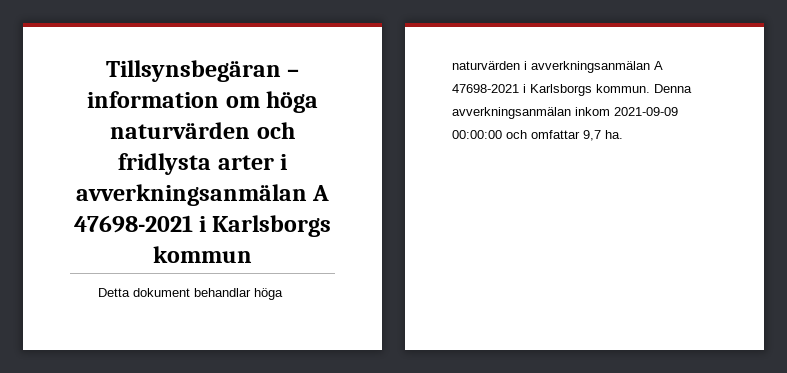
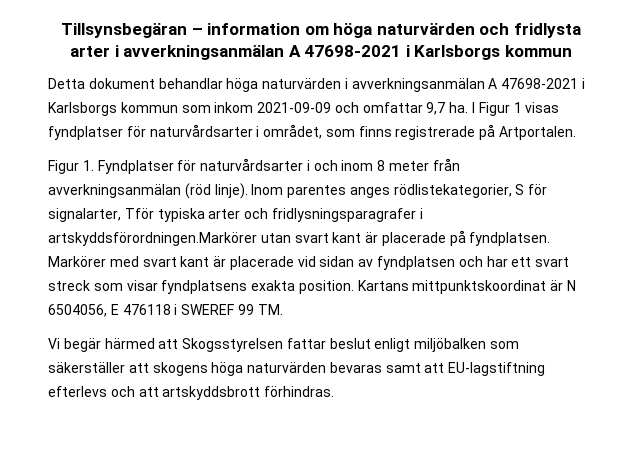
[596,84,692,93] [452,107,571,119] kommun. Denna avverkningsanmälan -> [120,102,211,113] kommun som
[452,130,502,139] 00:00:00 -> (332, 107) none
(623, 134) none -> [472,102,560,116] [48,124,577,140] [48,158,460,174] [48,183,548,199] [48,208,423,222] [48,230,551,246] [48,256,570,270] [48,280,577,294] [48,304,283,317] [48,338,520,352] [48,362,546,376] [48,386,335,400] I Figur 1 visas fyndplatser för naturvårdsarter i området, som finns registrerade på Artportalen. // Figur 1. Fyndplatser för naturvårdsarter i och inom 8 meter från avverkningsanmälan (röd linje). Inom parentes anges rödlistekategorier, S för signalarter, Tför typiska arter och fridlysningsparagrafer i artskyddsförordningen.Markörer utan svart kant är placerade på fyndplatsen. Markörer med svart kant är placerade vid sidan av fyndplatsen och har ett svart streck som visar fyndplatsens exakta position. Kartans mittpunktskoordinat är N 6504056, E 476118 i SWEREF 99 TM. // Vi begär härmed att Skogsstyrelsen fattar beslut enligt miljöbalken som säkerställer att skogens höga naturvärden bevaras samt att EU-lagstiftning efterlevs och att artskyddsbrott förhindras.

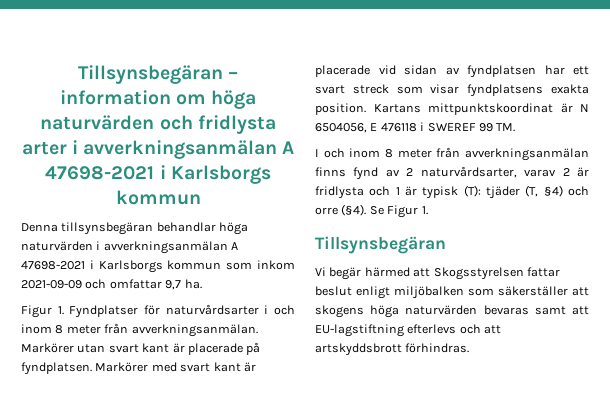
[48,78,155,89] Detta dokument -> [21,222,154,235] Denna tillsynsbegäran
[472,102,560,116] [48,124,577,140] I Figur 1 visas fyndplatser för naturvårdsarter i området, som finns registrerade på Artportalen. -> (202, 284) none
[48,183,548,199] [48,208,423,222] [48,232,257,246] avverkningsanmälan (röd linje). Inom parentes anges rödlistekategorier, S för signalarter, Tför typiska arter och fridlysningsparagrafer i artskyddsförordningen.Markörer -> [131,324,258,337] [21,343,74,353] avverkningsanmälan. Markörer
[458,256,483,267] och -> (536, 71) none
(283, 309) none -> [315,147,589,161] [315,166,589,180] [315,185,589,199] [315,204,428,218] [315,236,446,254] // I och inom 8 meter från avverkningsanmälan finns fynd av 2 naturvårdsarter, varav 2 är fridlysta och 1 är typisk (T): tjäder (T, §4) och orre (§4). Se Figur 1. // Tillsynsbegäran

